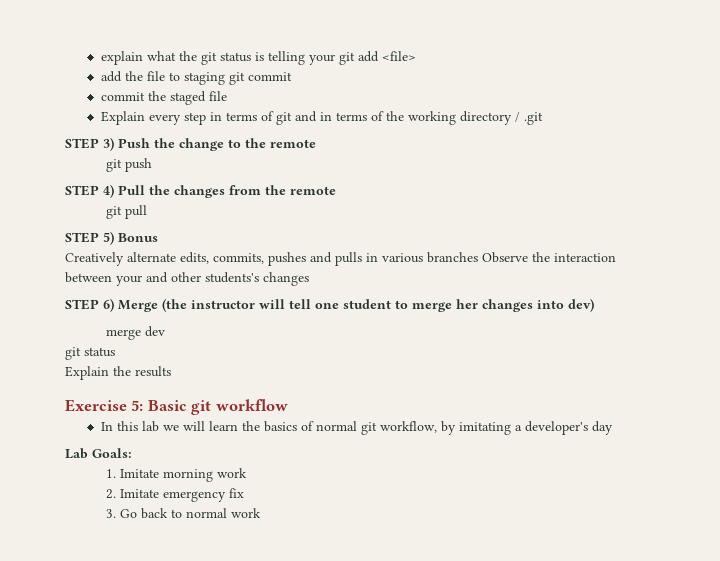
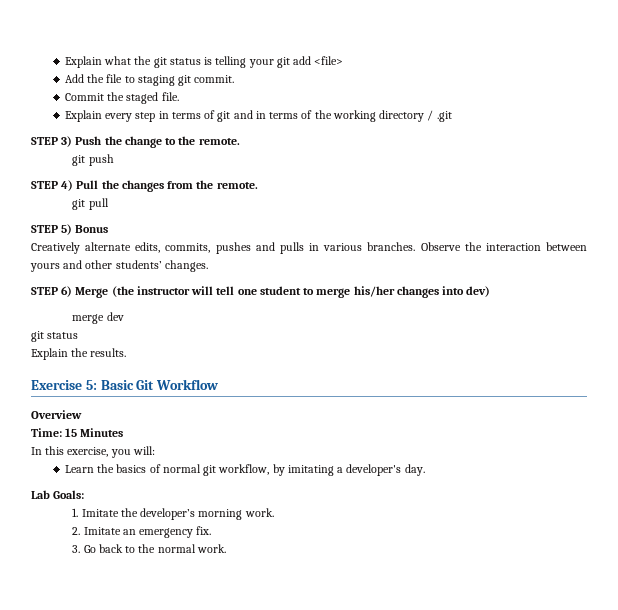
[100,51,143,65] explain -> [64,56,102,68] Explain
[100,71,122,82] add -> [64,74,84,83] Add
[247,72,292,81] [100,92,145,101] commit // commit -> [194,75,235,83] [64,93,104,101] commit. // Commit
[208,91,227,101] file -> [161,92,179,101] file.
[270,139,316,148] remote -> [198,138,240,145] remote.
[290,186,336,195] remote -> [216,182,258,189] remote.
[427,252,478,263] branches -> [367,242,416,251] branches.
[116,275,142,286] your -> [30,263,60,272] yours
[205,272,309,286] students's changes -> [115,260,208,272] students’ changes.
[456,299,478,309] her -> [353,286,395,297] his/her
[135,366,171,377] results -> [90,348,127,357] results.
[191,399,288,415] [100,421,238,432] git workflow // In this lab we will learn -> [136,379,219,390] [31,410,82,419] [31,428,124,437] [31,446,155,458] [64,465,94,473] Git Workflow // Overview // Time: 15 Minutes // In this exercise, you will: // Learn
[591,421,613,435] day -> [404,464,425,476] day.
[163,468,248,482] morning work -> [120,508,274,520] the developer’s morning work.
[163,488,245,502] emergency fix -> [122,526,212,538] an emergency fix.
[186,508,262,518] normal work -> [138,544,226,553] the normal work.

